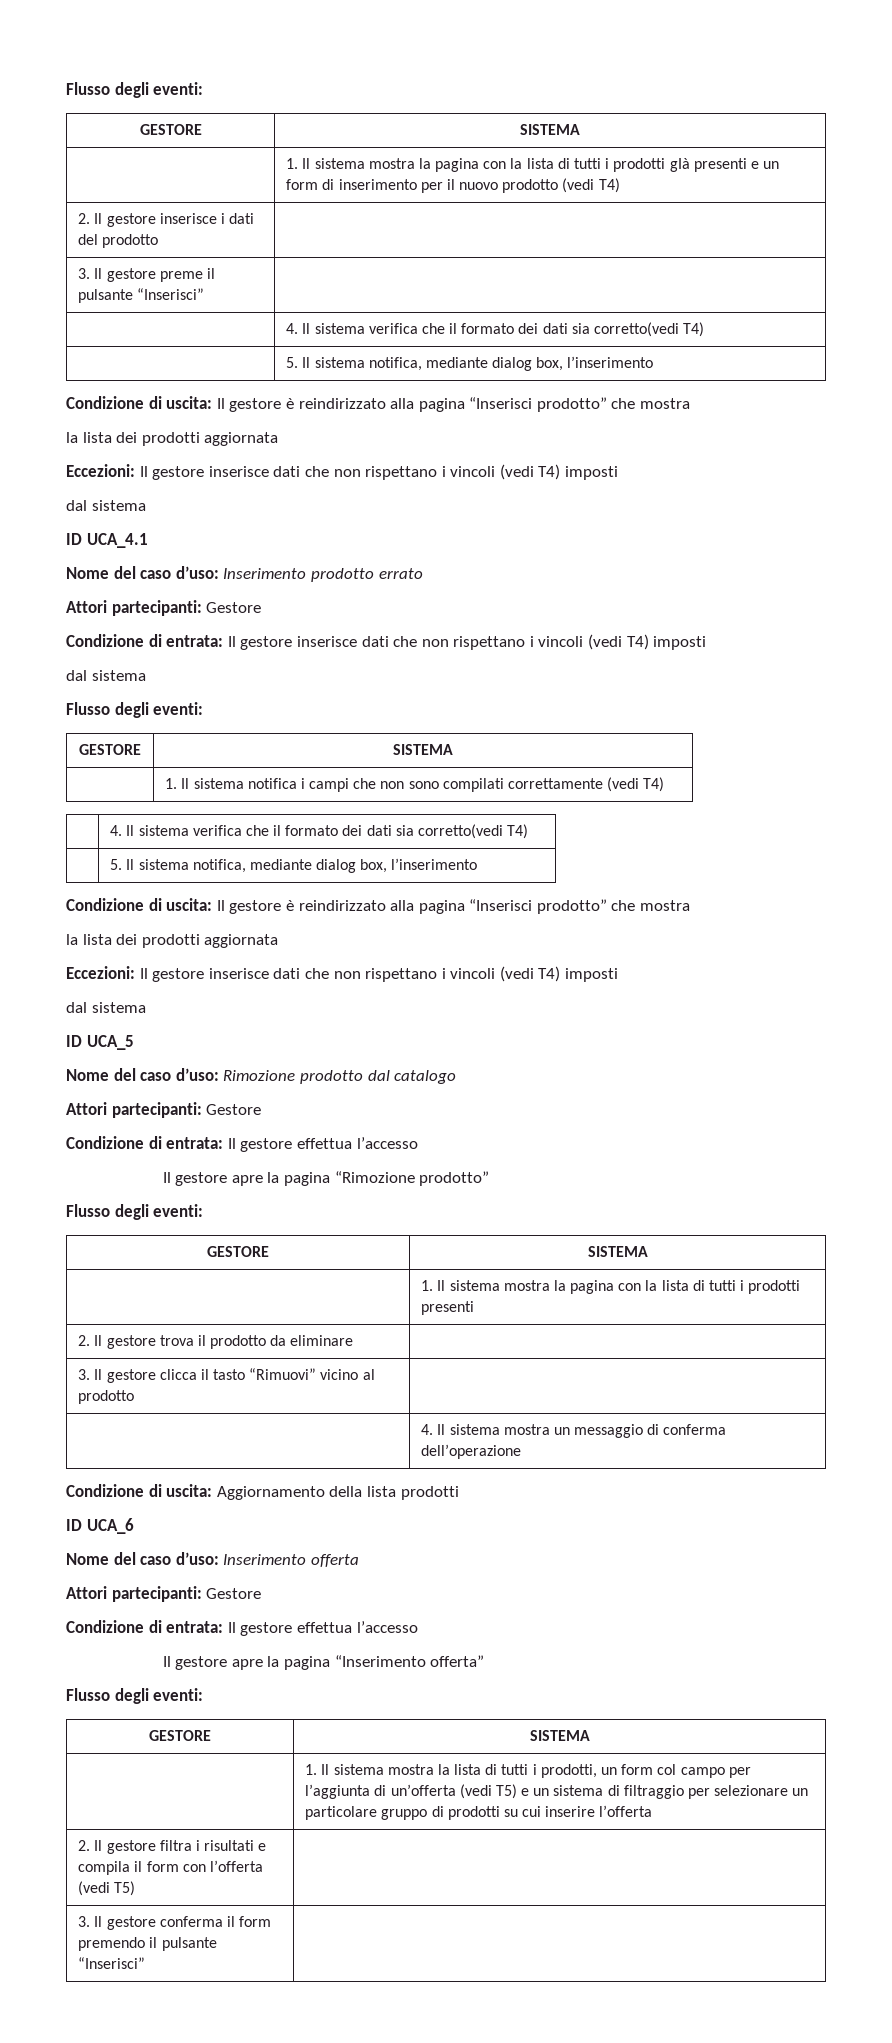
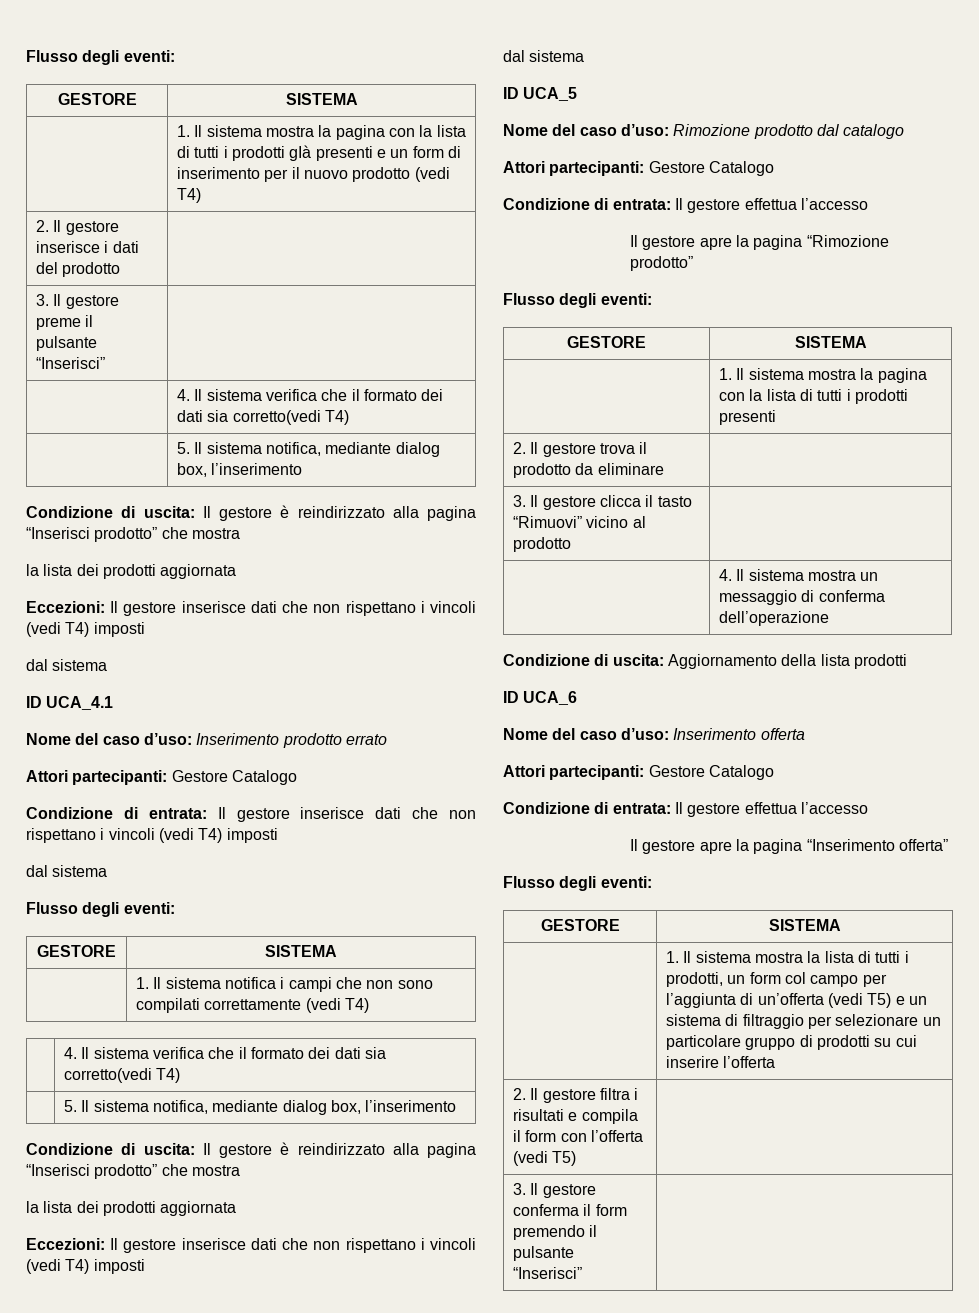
(262, 607) none -> [231,770,297,785] Catalogo
(262, 1109) none -> [708,161,774,176] Catalogo
(262, 1593) none -> [708,765,774,780] Catalogo

